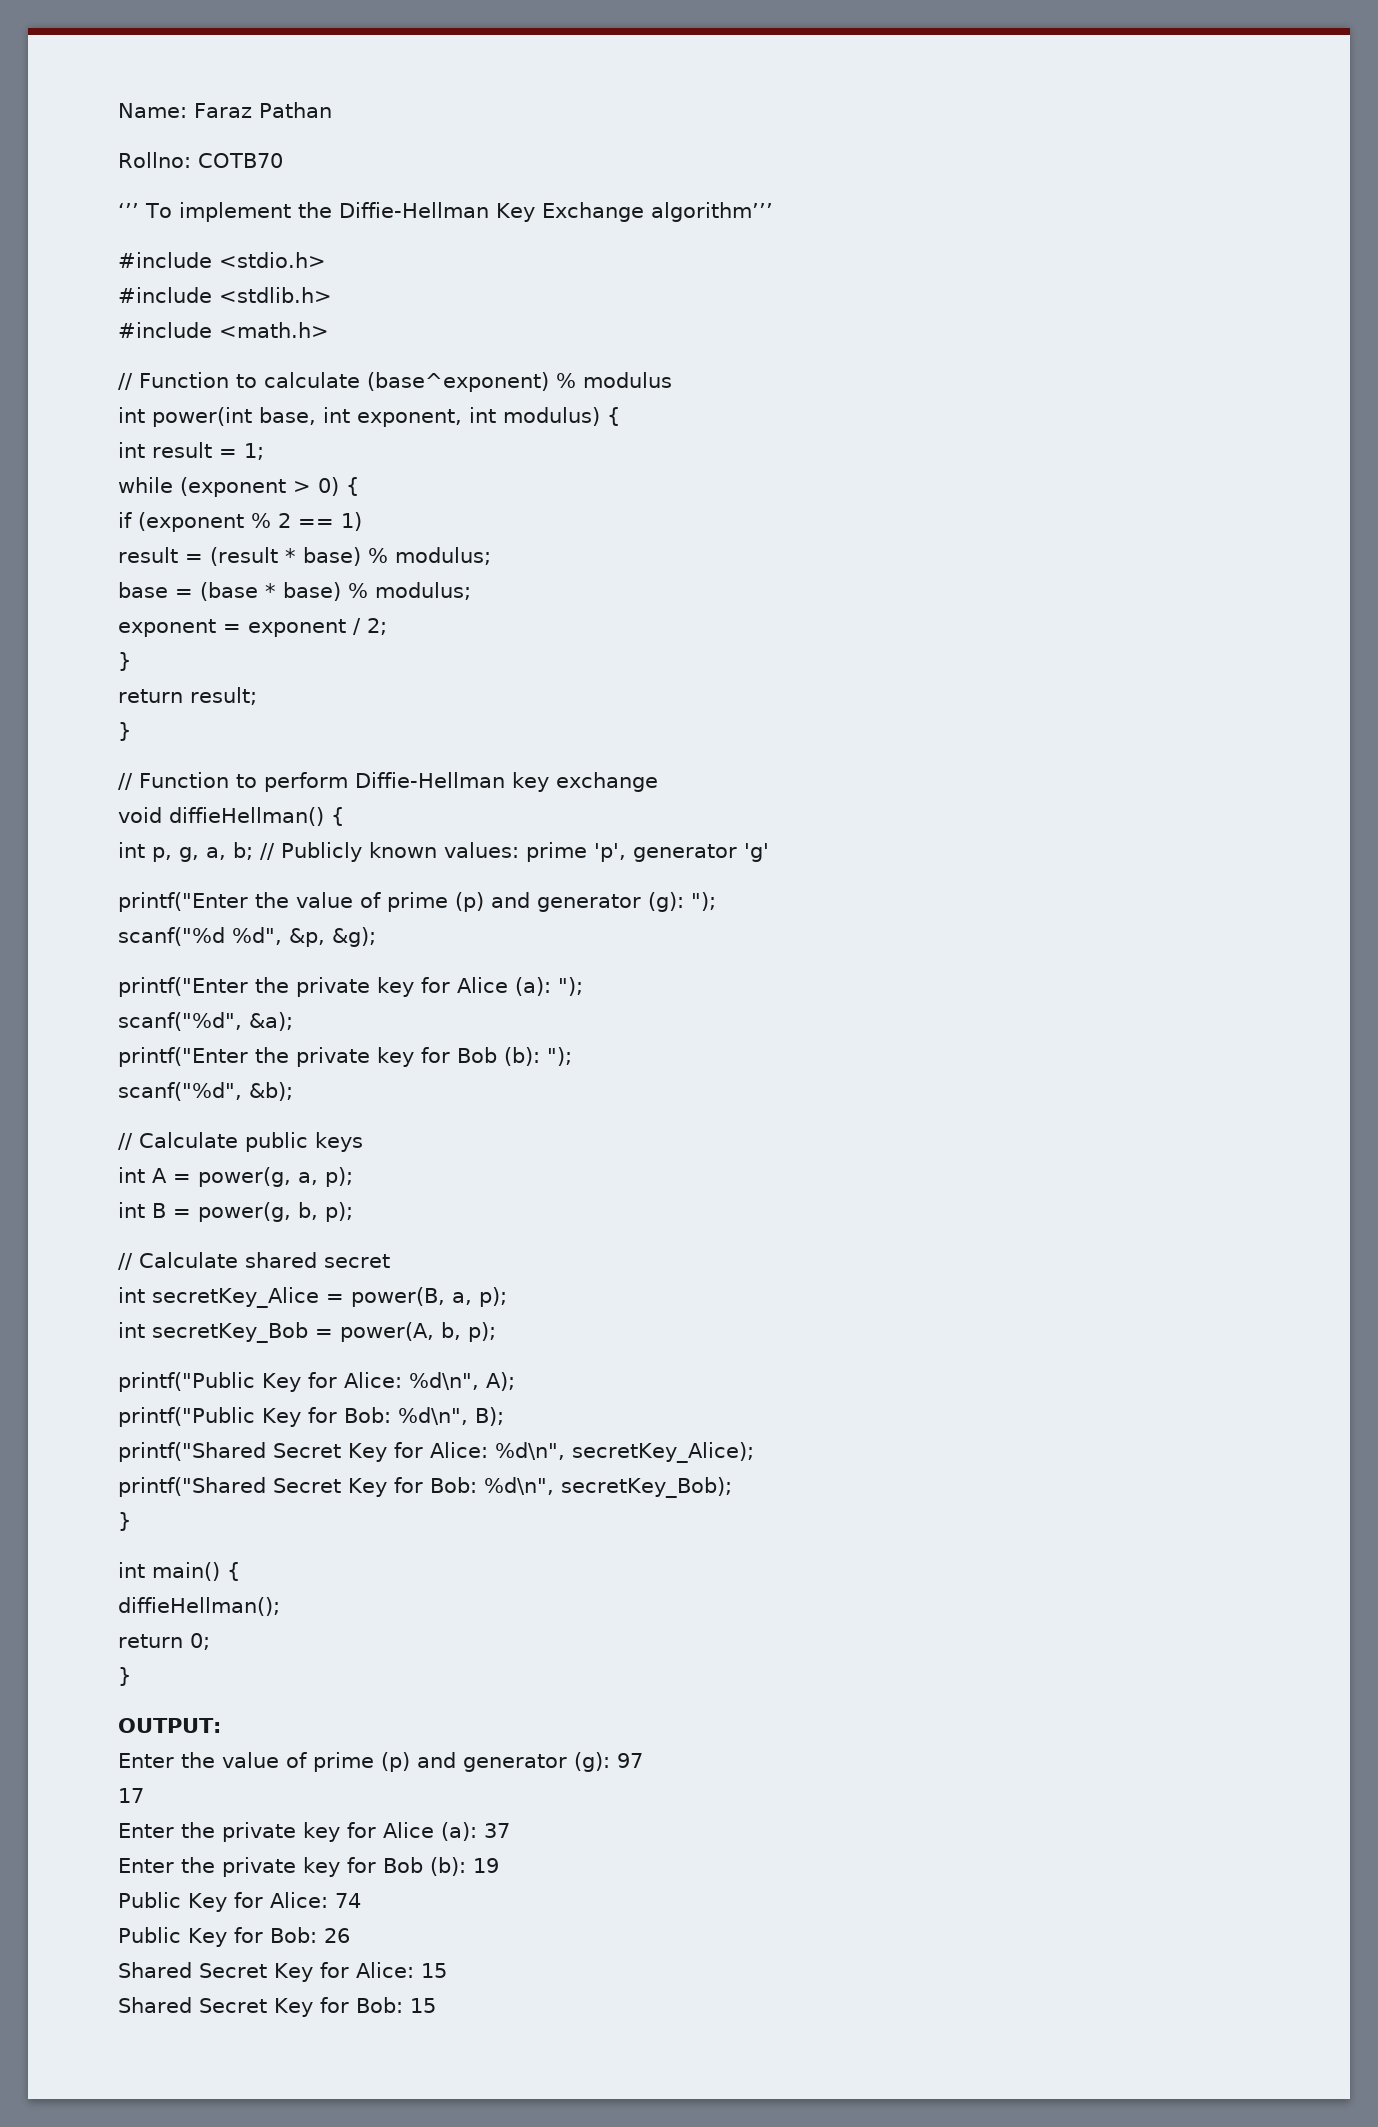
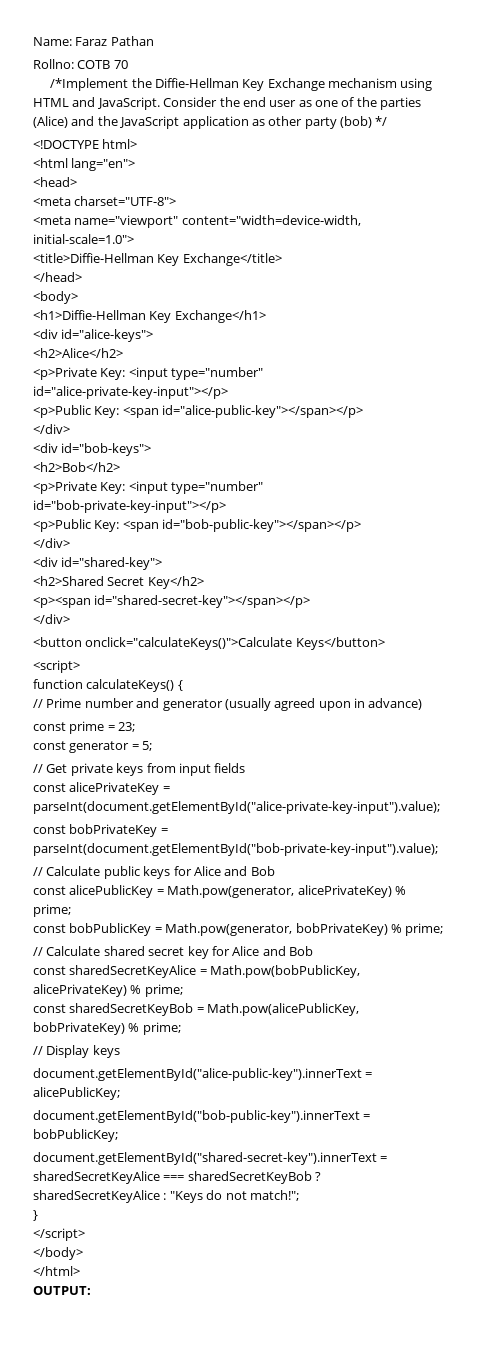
[197,153,283,168] [118,202,773,222] [118,252,326,268] [118,287,332,303] [118,322,329,338] [118,372,672,392] [118,407,620,427] [118,442,264,460] [118,477,359,497] [118,512,362,532] [118,547,491,566] [118,582,471,601] [118,618,387,637] [118,652,131,671] [118,687,257,705] [118,722,131,741] [118,772,658,792] [118,807,344,826] [118,842,769,862] [118,892,716,912] [118,927,376,947] [118,977,583,997] [118,1012,293,1031] [118,1047,572,1067] [118,1082,293,1101] [118,1132,363,1152] [118,1167,353,1187] [118,1202,353,1222] [118,1252,390,1270] [118,1287,507,1308] [118,1322,496,1343] [118,1372,515,1392] [118,1407,504,1427] [118,1442,754,1463] [118,1477,732,1498] [118,1512,131,1531] [118,1562,240,1581] [118,1597,280,1616] [118,1633,210,1650] [118,1667,131,1686] [118,1718,221,1733] [118,1752,643,1772] [118,1788,144,1803] [118,1822,510,1842] [118,1857,499,1877] [118,1892,361,1912] [118,1927,350,1947] [118,1962,447,1982] [118,1997,436,2017] COTB70 // ‘’’ To implement the Diffie-Hellman Key Exchange algorithm’’’ // #include <stdio.h> // #include <stdlib.h> // #include <math.h> // // Function to calculate (base^exponent) % modulus // int power(int base, int exponent, int modulus) { // int result = 1; // while (exponent > 0) { // if (exponent % 2 == 1) // result = (result * base) % modulus; // base = (base * base) % modulus; // exponent = exponent / 2; // } // return result; // } // // Function to perform Diffie-Hellman key exchange // void diffieHellman() { // int p, g, a, b; // Publicly known values: prime 'p', generator 'g' // printf("Enter the value of prime (p) and generator (g): "); // scanf("%d %d", &p, &g); // printf("Enter the private key for Alice (a): "); // scanf("%d", &a); // printf("Enter the private key for Bob (b): "); // scanf("%d", &b); // // Calculate public keys // int A = power(g, a, p); // int B = power(g, b, p); // // Calculate shared secret // int secretKey_Alice = power(B, a, p); // int secretKey_Bob = power(A, b, p); // printf("Public Key for Alice: %d\n", A); // printf("Public Key for Bob: %d\n", B); // printf("Shared Secret Key for Alice: %d\n", secretKey_Alice); // printf("Shared Secret Key for Bob: %d\n", secretKey_Bob); // } // int main() { // diffieHellman(); // return 0; // } // OUTPUT: // Enter the value of prime (p) and generator (g): 97 // 17 // Enter the private key for Alice (a): 37 // Enter the private key for Bob (b): 19 // Public Key for Alice: 74 // Public Key for Bob: 26 // Shared Secret Key for Alice: 15 // Shared Secret Key for Bob: 15 -> [77,60,128,69] [50,78,433,91] [33,97,422,110] [33,116,388,129] [33,139,138,149] [33,158,136,171] [33,177,77,187] [33,196,177,206] [33,215,361,228] [33,234,134,244] [33,253,282,266] [33,272,82,282] [33,291,78,304] [33,310,266,323] [33,329,154,342] [33,348,123,358] [33,367,264,380] [33,386,228,399] [33,405,364,418] [33,424,70,434] [33,443,152,456] [33,462,120,472] [33,481,264,494] [33,500,226,513] [33,519,362,532] [33,538,70,548] [33,557,163,570] [33,576,204,589] [33,595,311,608] [33,614,70,624] [33,637,385,650] [33,660,80,673] [33,679,183,692] [33,698,423,711] [33,721,136,734] [33,741,153,753] [33,763,246,776] [33,782,170,795] [33,801,440,814] [33,824,168,837] [33,843,438,856] [33,866,275,879] [33,885,406,898] [33,904,71,917] [33,923,444,936] [33,946,313,959] [33,965,361,978] [33,984,183,997] [33,1003,360,1016] [33,1022,181,1035] [33,1045,120,1058] [33,1068,373,1081] [33,1087,120,1100] [33,1110,371,1123] [33,1129,118,1142] [33,1152,388,1165] [33,1171,322,1184] [33,1190,299,1203] [33,1210,38,1221] [33,1228,85,1241] [33,1247,83,1260] [33,1266,80,1276] [33,1286,91,1295] COTB 70 // /*Implement the Diffie-Hellman Key Exchange mechanism using HTML and JavaScript. Consider the end user as one of the parties (Alice) and the JavaScript application as other party (bob) */ // <!DOCTYPE html> // <html lang="en"> // <head> // <meta charset="UTF-8"> // <meta name="viewport" content="width=device-width, initial-scale=1.0"> // <title>Diffie-Hellman Key Exchange</title> // </head> // <body> // <h1>Diffie-Hellman Key Exchange</h1> // <div id="alice-keys"> // <h2>Alice</h2> // <p>Private Key: <input type="number" id="alice-private-key-input"></p> // <p>Public Key: <span id="alice-public-key"></span></p> // </div> // <div id="bob-keys"> // <h2>Bob</h2> // <p>Private Key: <input type="number" id="bob-private-key-input"></p> // <p>Public Key: <span id="bob-public-key"></span></p> // </div> // <div id="shared-key"> // <h2>Shared Secret Key</h2> // <p><span id="shared-secret-key"></span></p> // </div> // <button onclick="calculateKeys()">Calculate Keys</button> // <script> // function calculateKeys() { // // Prime number and generator (usually agreed upon in advance) // const prime = 23; // const generator = 5; // // Get private keys from input fields // const alicePrivateKey = parseInt(document.getElementById("alice-private-key-input").value); // const bobPrivateKey = parseInt(document.getElementById("bob-private-key-input").value); // // Calculate public keys for Alice and Bob // const alicePublicKey = Math.pow(generator, alicePrivateKey) % prime; // const bobPublicKey = Math.pow(generator, bobPrivateKey) % prime; // // Calculate shared secret key for Alice and Bob // const sharedSecretKeyAlice = Math.pow(bobPublicKey, alicePrivateKey) % prime; // const sharedSecretKeyBob = Math.pow(alicePublicKey, bobPrivateKey) % prime; // // Display keys // document.getElementById("alice-public-key").innerText = alicePublicKey; // document.getElementById("bob-public-key").innerText = bobPublicKey; // document.getElementById("shared-secret-key").innerText = sharedSecretKeyAlice === sharedSecretKeyBob ? sharedSecretKeyAlice : "Keys do not match!"; // } // </script> // </body> // </html> // OUTPUT:

